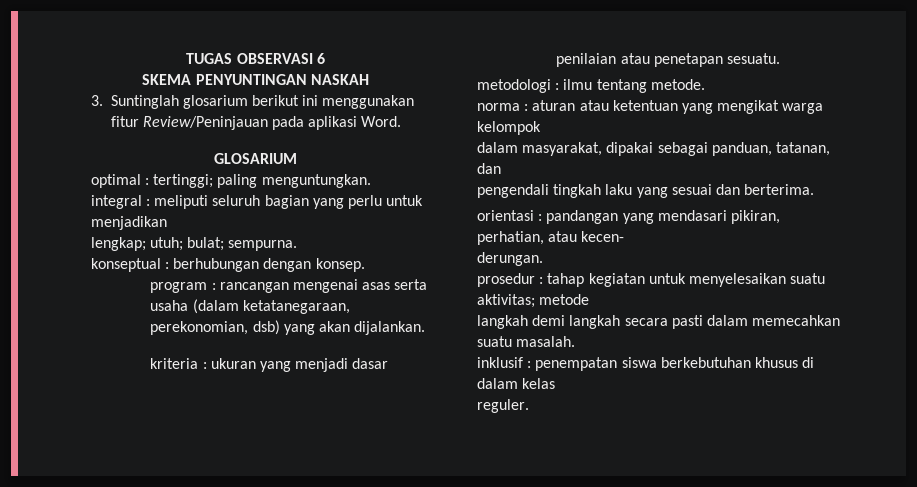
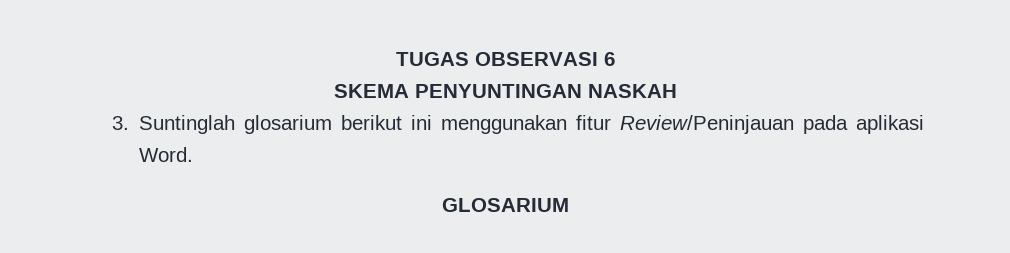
[90,174,371,188] [90,195,424,209] [90,216,167,230] [90,237,298,251] [90,258,365,272] [150,279,428,293] [150,299,350,314] [150,320,426,335] [150,358,389,372] [556,53,780,67] [477,79,705,93] [477,100,824,114] [477,121,541,135] [477,142,830,156] [477,163,501,174] [477,184,815,198] [477,210,780,224] [477,231,625,245] [477,252,543,266] [477,273,826,287] [477,294,590,308] [477,315,841,329] [477,336,576,347] [477,357,815,371] [477,378,556,389] [477,399,529,413] // optimal : tertinggi; paling menguntungkan. // integral : meliputi seluruh bagian yang perlu untuk menjadikan // lengkap; utuh; bulat; sempurna. // konseptual : berhubungan dengan konsep. // program : rancangan mengenai asas serta usaha (dalam ketatanegaraan, perekonomian, dsb) yang akan dijalankan. // kriteria : ukuran yang menjadi dasar penilaian atau penetapan sesuatu. // metodologi : ilmu tentang metode. // norma : aturan atau ketentuan yang mengikat warga kelompok // dalam masyarakat, dipakai sebagai panduan, tatanan, dan // pengendali tingkah laku yang sesuai dan berterima. // orientasi : pandangan yang mendasari pikiran, perhatian, atau kecen- // derungan. // prosedur : tahap kegiatan untuk menyelesaikan suatu aktivitas; metode // langkah demi langkah secara pasti dalam memecahkan suatu masalah. // inklusif : penempatan siswa berkebutuhan khusus di dalam kelas // reguler. -> (569, 205) none

